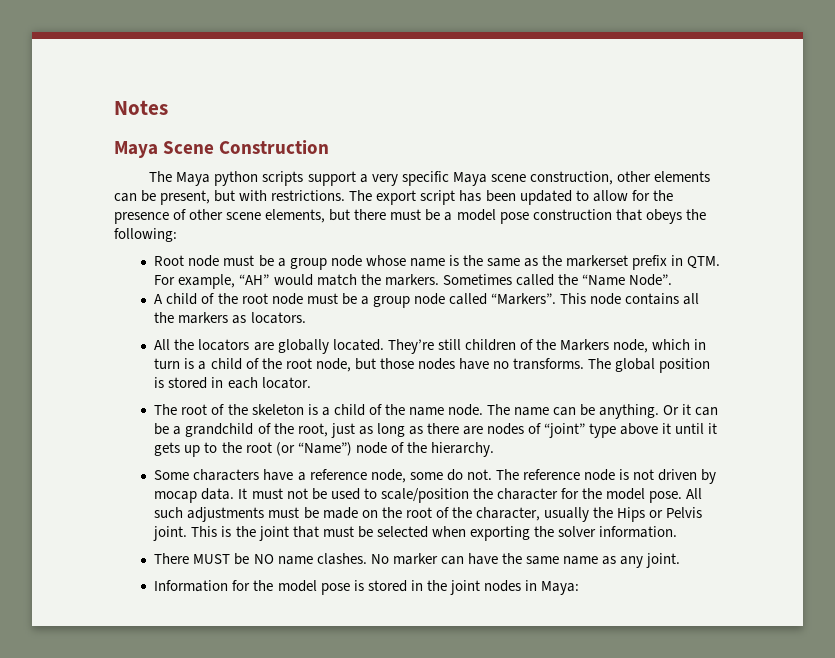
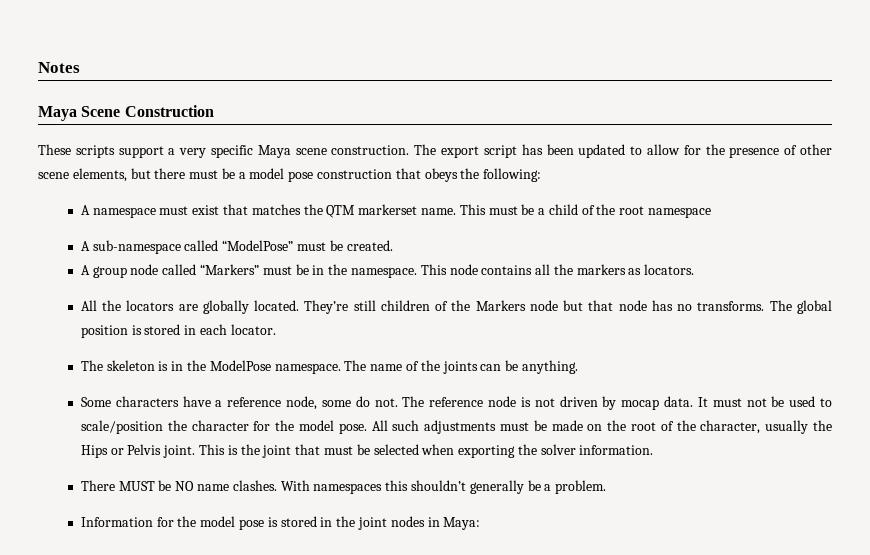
[149,171,259,186] The Maya python -> [38,144,71,155] These
[529,171,710,185] [114,190,346,205] construction, other elements can be present, but with restrictions. -> [331,145,410,155] construction.
[154,255,721,270] [154,274,672,289] [154,293,556,308] Root node must be a group node whose name is the same as the markerset prefix in QTM. For example, “AH” would match the markers. Sometimes called the “Name Node”. // A child of the root node must be a group node called “Markers”. -> [80,204,711,218] [80,240,393,254] [80,264,417,278] A namespace must exist that matches the QTM markerset name. This must be a child of the root namespace // A sub-namespace called “ModelPose” must be created. // A group node called “Markers” must be in the namespace.
[612,339,707,353] [154,358,489,372] node, which in turn is a child of the root node, but those nodes have -> [529,300,673,311] node but that node has
[181,404,719,419] [154,423,718,438] [154,442,494,457] root of the skeleton is a child of the name node. The name can be anything. Or it can be a grandchild of the root, just as long as there are nodes of “joint” type above it until it gets up to the root (or “Name”) node of the hierarchy. -> [106,360,578,374] skeleton is in the ModelPose namespace. The name of the joints can be anything.
[370,553,681,568] No marker can have the same name as any joint. -> [280,480,607,494] With namespaces this shouldn’t generally be a problem.

